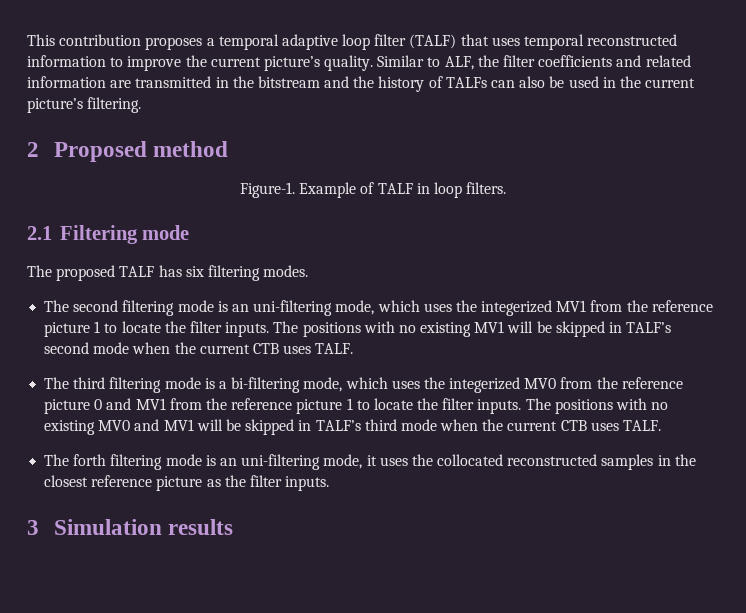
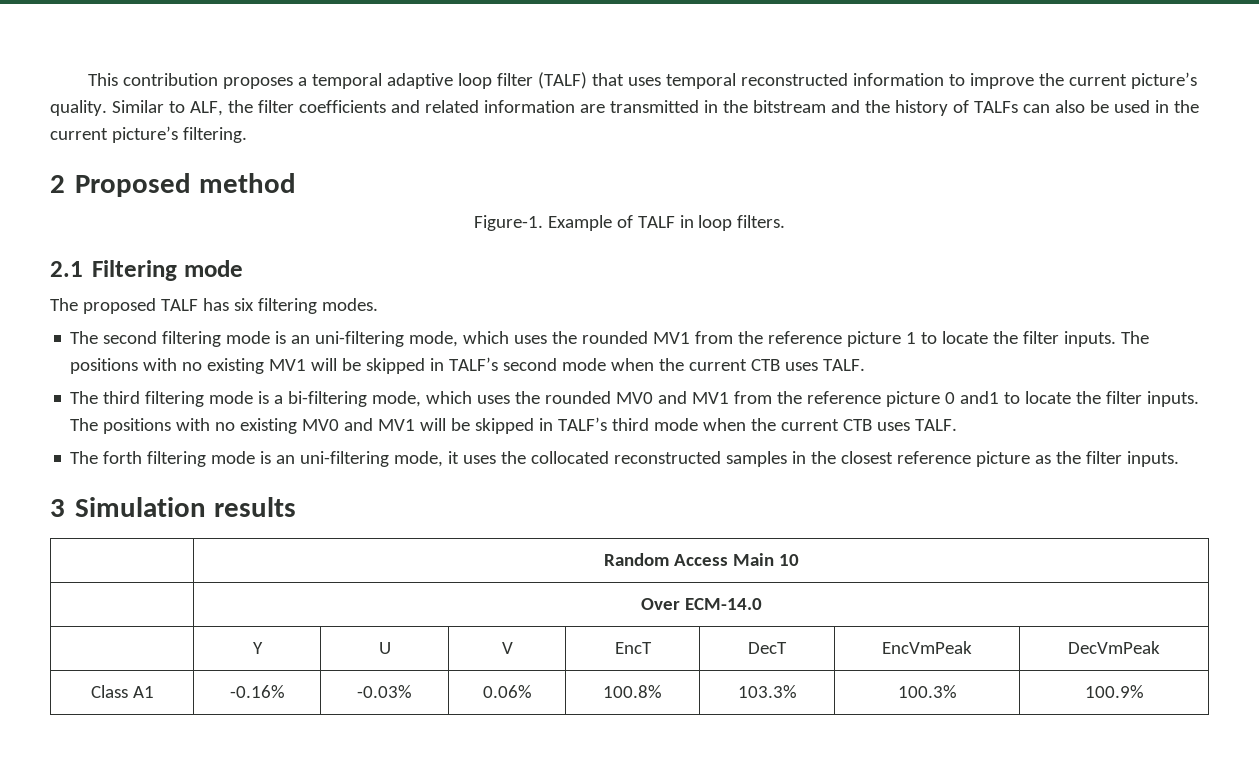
[481,300,553,316] integerized -> [582,331,649,344] rounded
[449,377,683,393] [44,399,103,414] integerized MV0 from the reference picture 0 -> [545,391,654,404] rounded MV0
[346,398,353,410] 1 -> [945,391,1000,404] 0 and1
(234, 527) none -> [603,553,799,566] [640,598,762,610] [252,642,263,654] [378,642,391,654] [501,642,513,654] [614,642,652,654] [748,642,787,654] [882,641,972,654] [1068,641,1160,654] [90,685,154,698] [229,685,285,698] [357,685,412,698] [482,685,532,698] [603,685,662,698] [737,685,797,698] [897,685,957,698] [1084,685,1144,698] // | Random Access Main 10 // | Over ECM-14.0 // | Y | U | V | EncT | DecT | EncVmPeak | DecVmPeak // Class A1 | -0.16% | -0.03% | 0.06% | 100.8% | 103.3% | 100.3% | 100.9%

